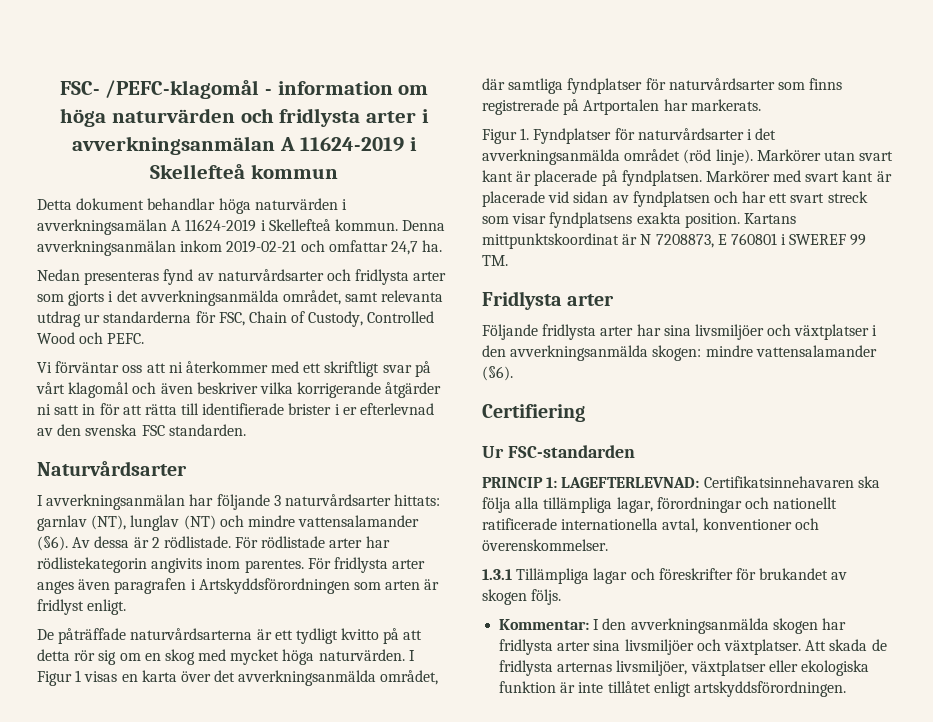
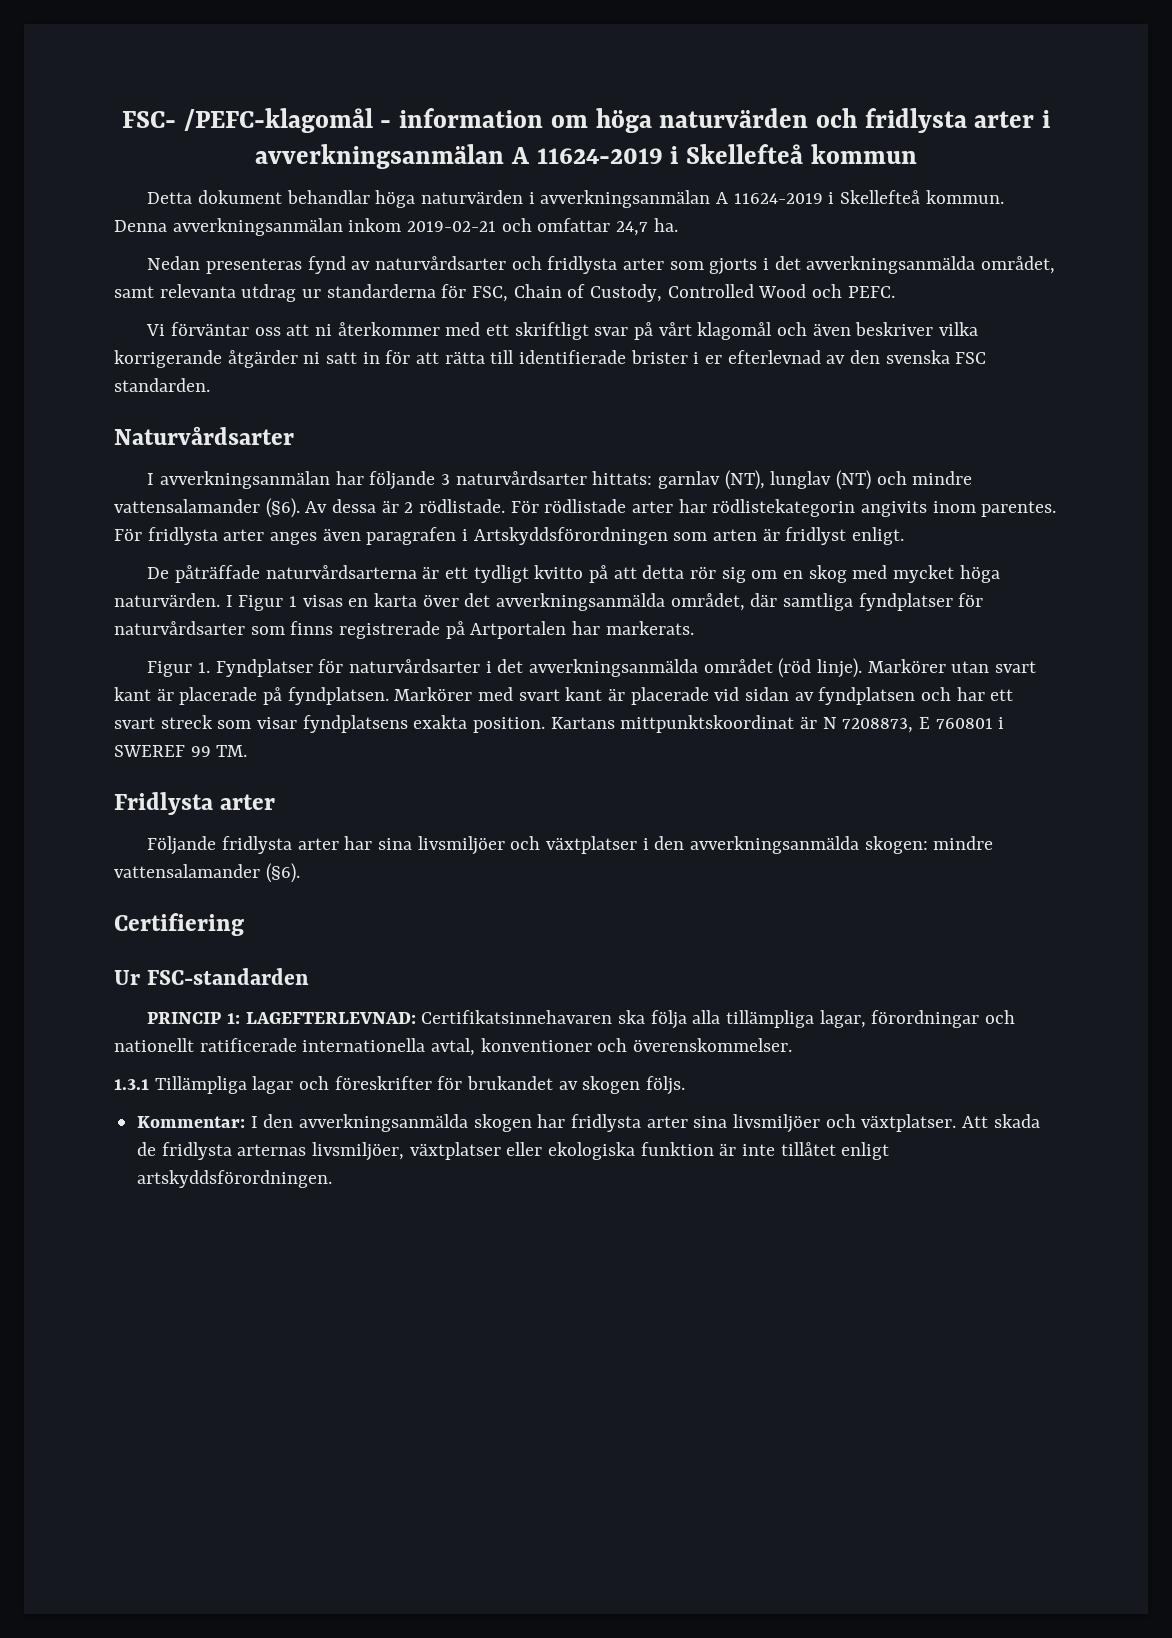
[37,219,167,235] avverkningsamälan -> [540,190,711,208] avverkningsanmälan

